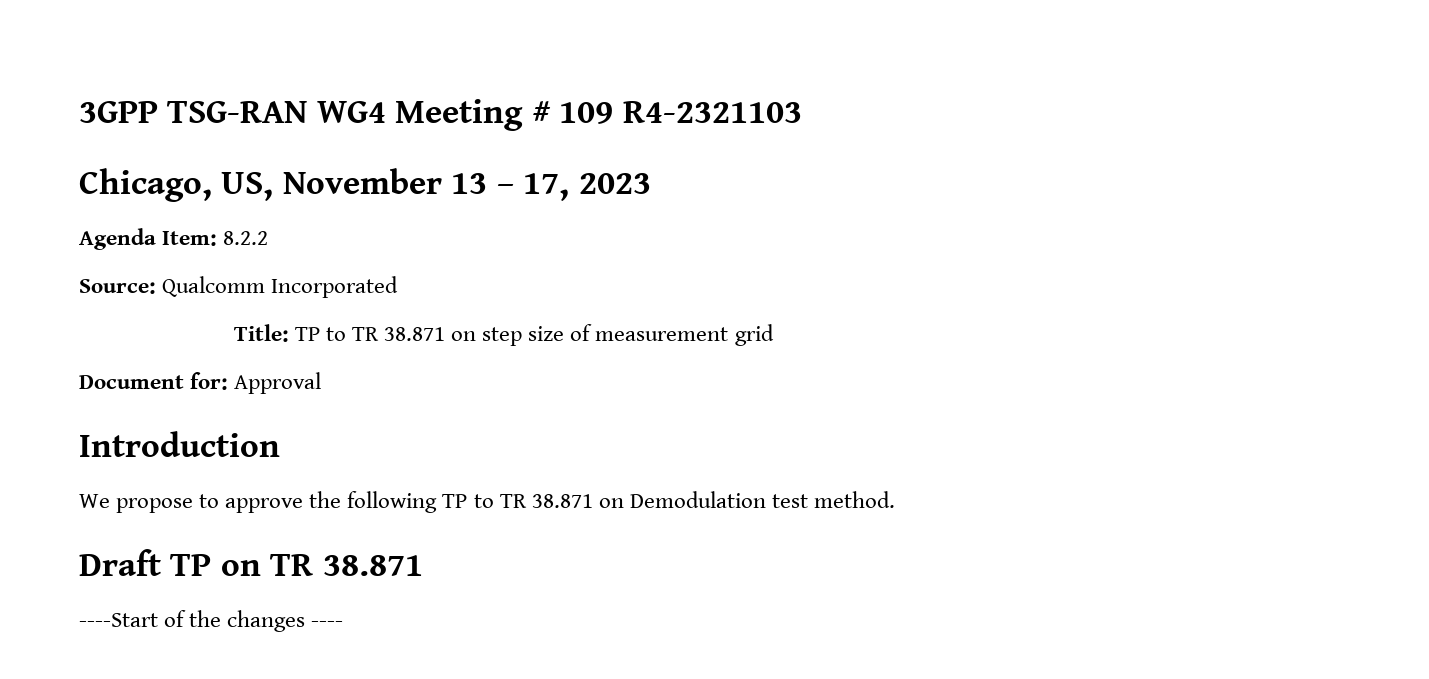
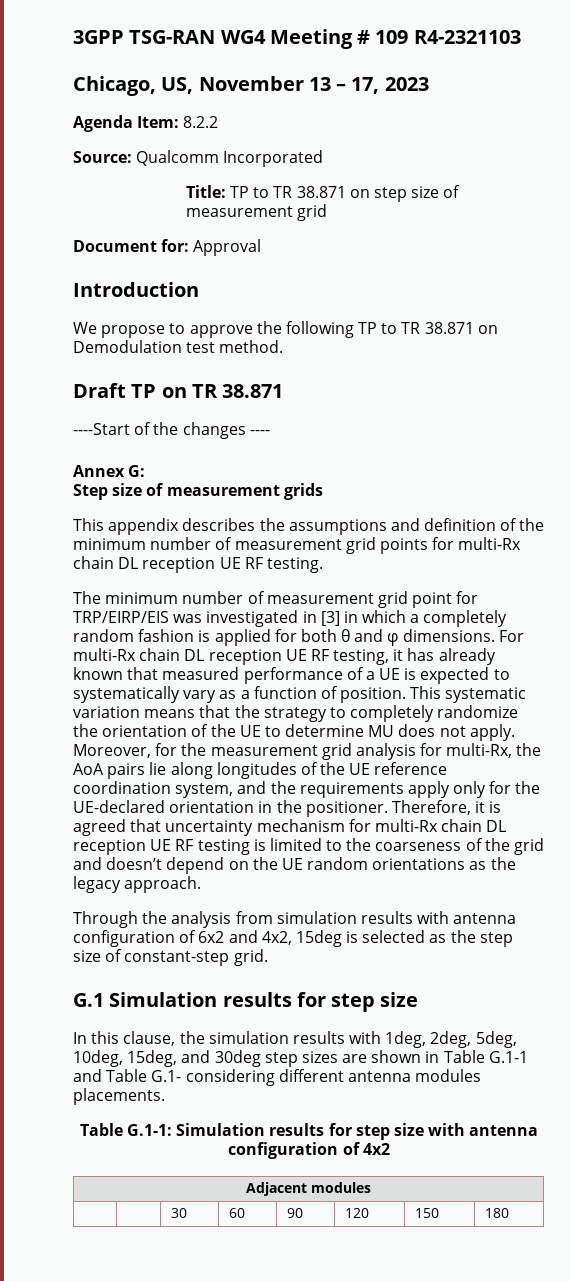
(344, 624) none -> [73,465,146,477] [73,483,323,500] [73,518,545,535] [73,537,522,554] [73,556,323,573] [73,591,479,608] [73,610,508,627] [73,629,524,646] [73,648,496,665] [73,667,510,684] [73,686,527,703] [73,705,519,722] [73,724,515,741] [73,743,542,760] [73,762,448,779] [73,781,541,798] [73,800,502,817] [73,819,507,836] [73,838,545,855] [73,857,516,874] [73,876,202,893] [73,911,517,928] [73,930,513,947] [73,949,268,966] [73,992,419,1012] [73,1031,517,1048] [73,1050,528,1067] [73,1069,482,1086] [73,1088,165,1105] [79,1123,539,1140] [228,1142,390,1159] [246,1182,371,1196] [170,1208,187,1218] [228,1208,245,1218] [286,1208,303,1218] [344,1208,369,1218] [414,1208,439,1218] [484,1208,509,1218] // Annex G: // Step size of measurement grids // This appendix describes the assumptions and definition of the minimum number of measurement grid points for multi-Rx chain DL reception UE RF testing. // The minimum number of measurement grid point for TRP/EIRP/EIS was investigated in [3] in which a completely random fashion is applied for both θ and φ dimensions. For multi-Rx chain DL reception UE RF testing, it has already known that measured performance of a UE is expected to systematically vary as a function of position. This systematic variation means that the strategy to completely randomize the orientation of the UE to determine MU does not apply. Moreover, for the measurement grid analysis for multi-Rx, the AoA pairs lie along longitudes of the UE reference coordination system, and the requirements apply only for the UE-declared orientation in the positioner. Therefore, it is agreed that uncertainty mechanism for multi-Rx chain DL reception UE RF testing is limited to the coarseness of the grid and doesn’t depend on the UE random orientations as the legacy approach. // Through the analysis from simulation results with antenna configuration of 6x2 and 4x2, 15deg is selected as the step size of constant-step grid. // G.1 Simulation results for step size // In this clause, the simulation results with 1deg, 2deg, 5deg, 10deg, 15deg, and 30deg step sizes are shown in Table G.1-1 and Table G.1- considering different antenna modules placements. // Table G.1-1: Simulation results for step size with antenna configuration of 4x2 // Adjacent modules // | | 30 | 60 | 90 | 120 | 150 | 180

